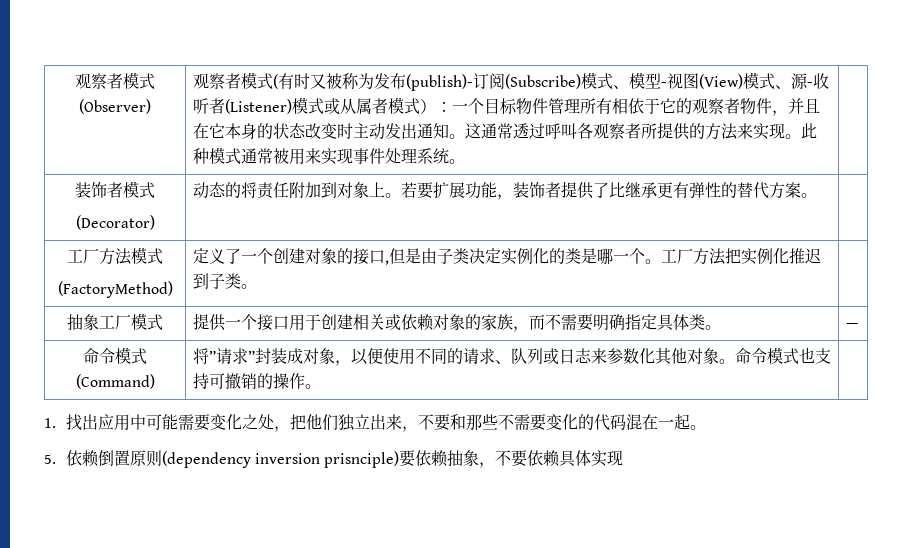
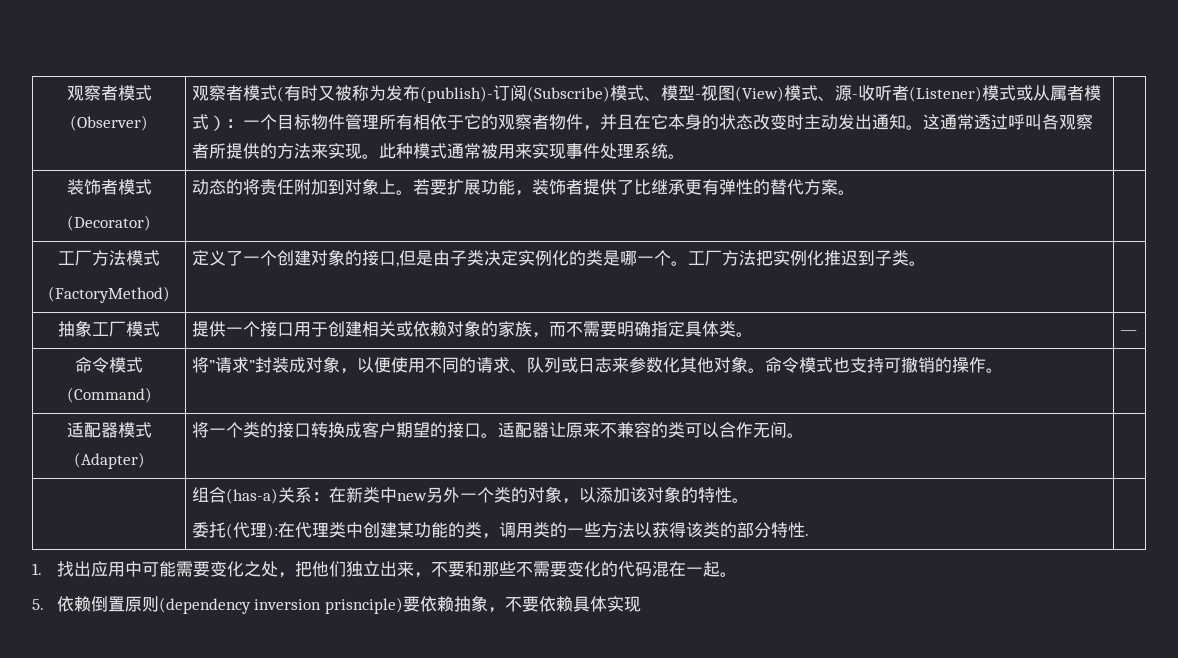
(321, 386) none -> [66,422,152,438] [73,452,145,469] [191,422,804,438] [191,486,749,504] [191,522,809,539] // 适配器模式(Adapter) | 将一个类的接口转换成客户期望的接口。适配器让原来不兼容的类可以合作无间。 | // | 组合(has-a)关系：在新类中new另外一个类的对象，以添加该对象的特性。 // 委托(代理):在代理类中创建某功能的类，调用类的一些方法以获得该类的部分特性. |

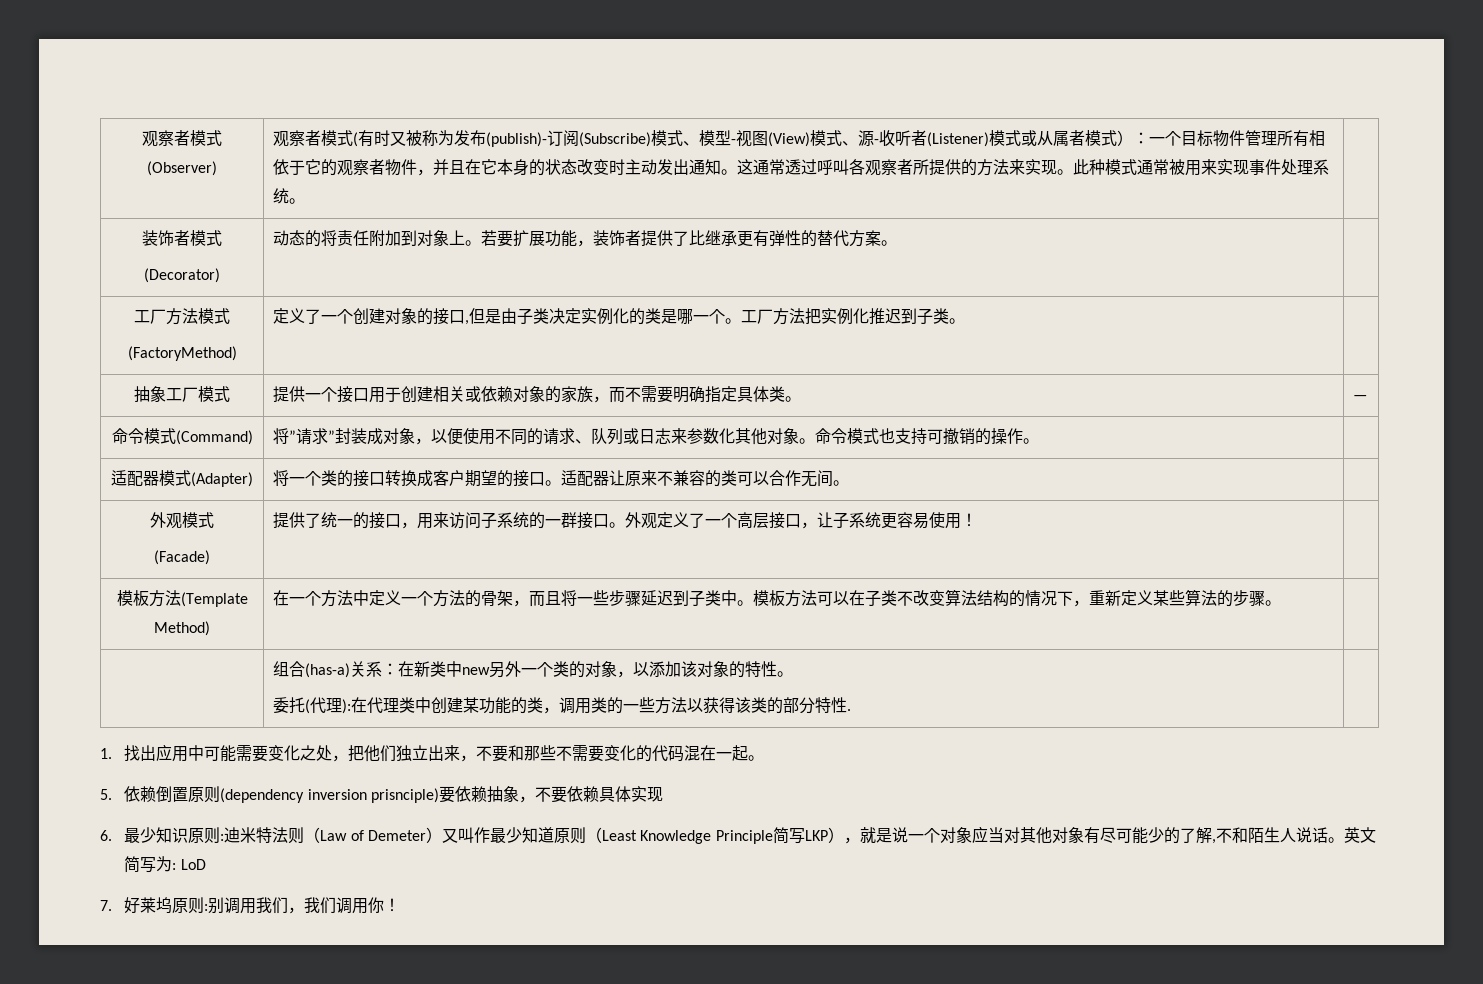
(804, 435) none -> [150,512,214,529] [154,550,210,565] [273,512,978,529] [116,590,248,607] [154,621,210,636] [273,589,1282,607] // 外观模式 // (Facade) | 提供了统一的接口，用来访问子系统的一群接口。外观定义了一个高层接口，让子系统更容易使用！ | // 模板方法(Template Method) | 在一个方法中定义一个方法的骨架，而且将一些步骤延迟到子类中。模板方法可以在子类不改变算法结构的情况下，重新定义某些算法的步骤。 |
(641, 604) none -> [100,826,1376,844] [124,856,206,873] [100,897,401,914] // 6.最少知识原则:迪米特法则（Law of Demeter）又叫作最少知道原则（Least Knowledge Principle简写LKP），就是说一个对象应当对其他对象有尽可能少的了解,不和陌生人说话。英文简写为: LoD // 7.好莱坞原则:别调用我们，我们调用你！

